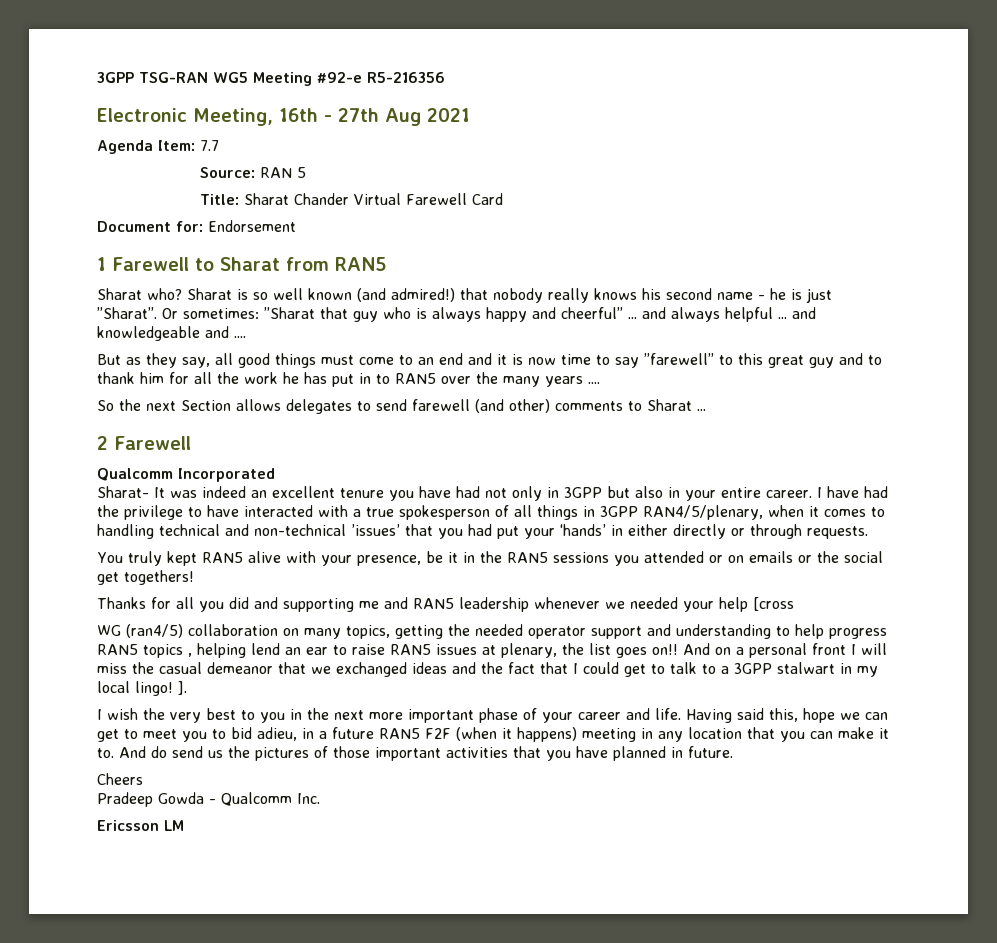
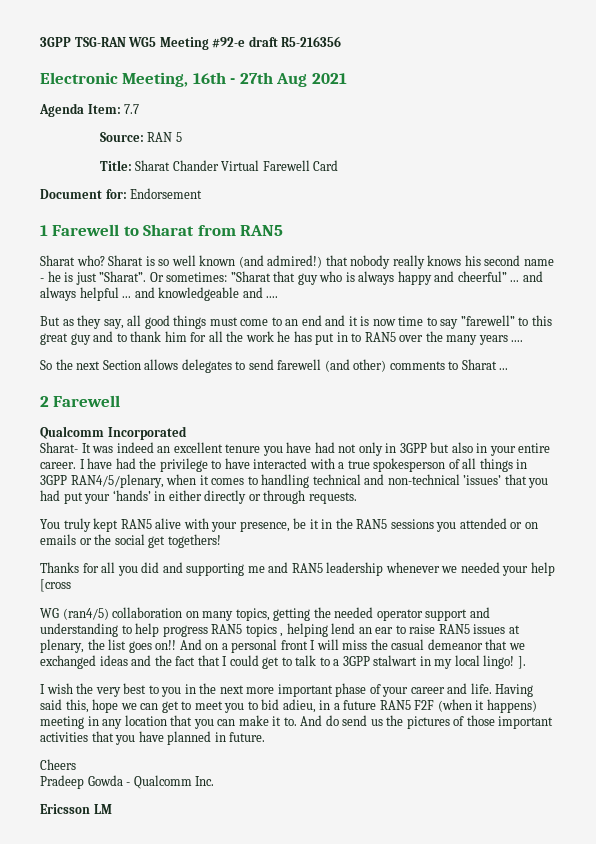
(362, 77) none -> [248,36,278,47] draft

